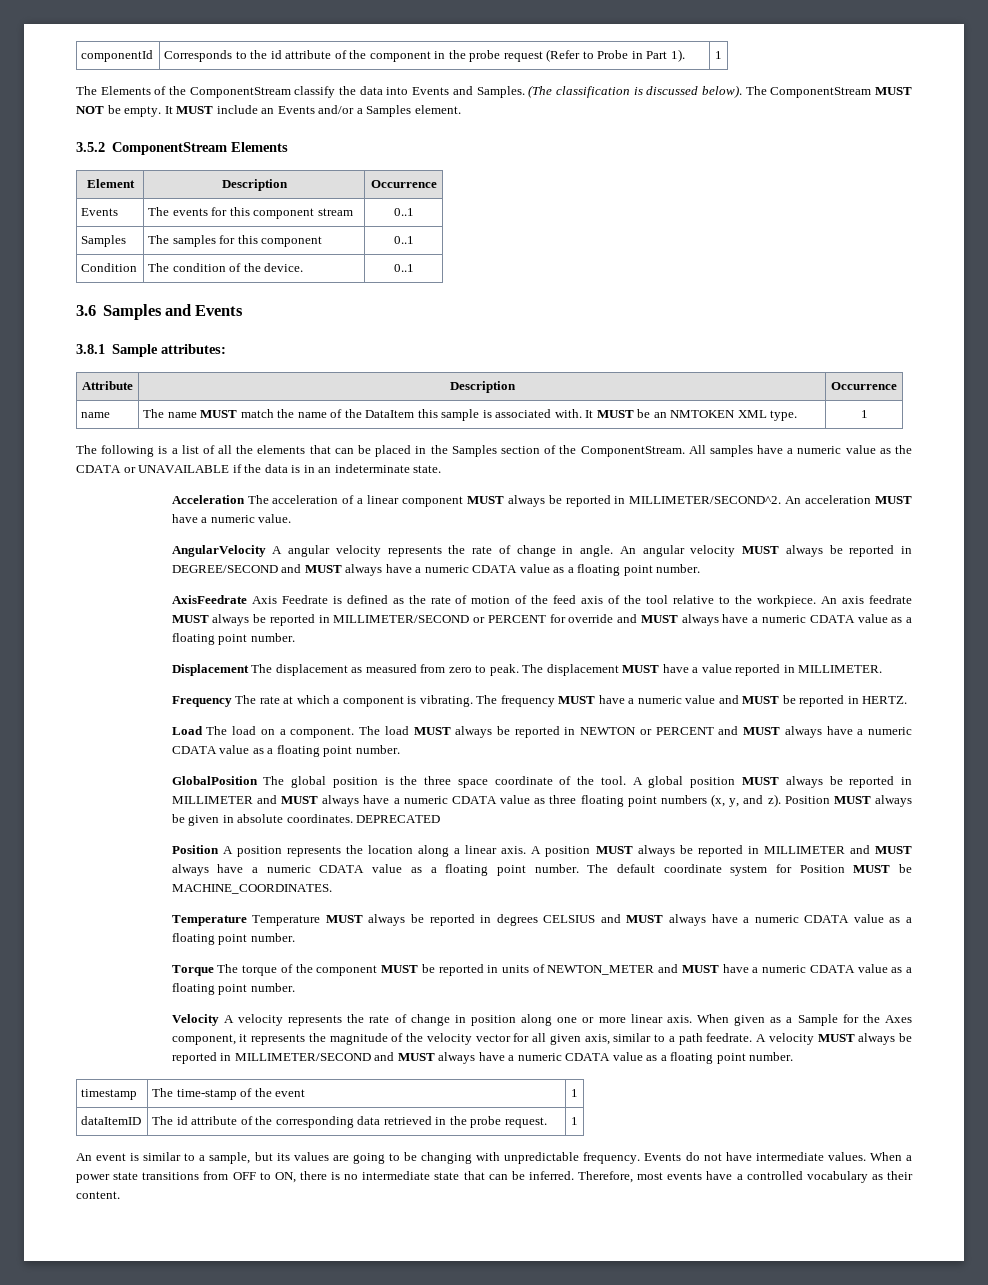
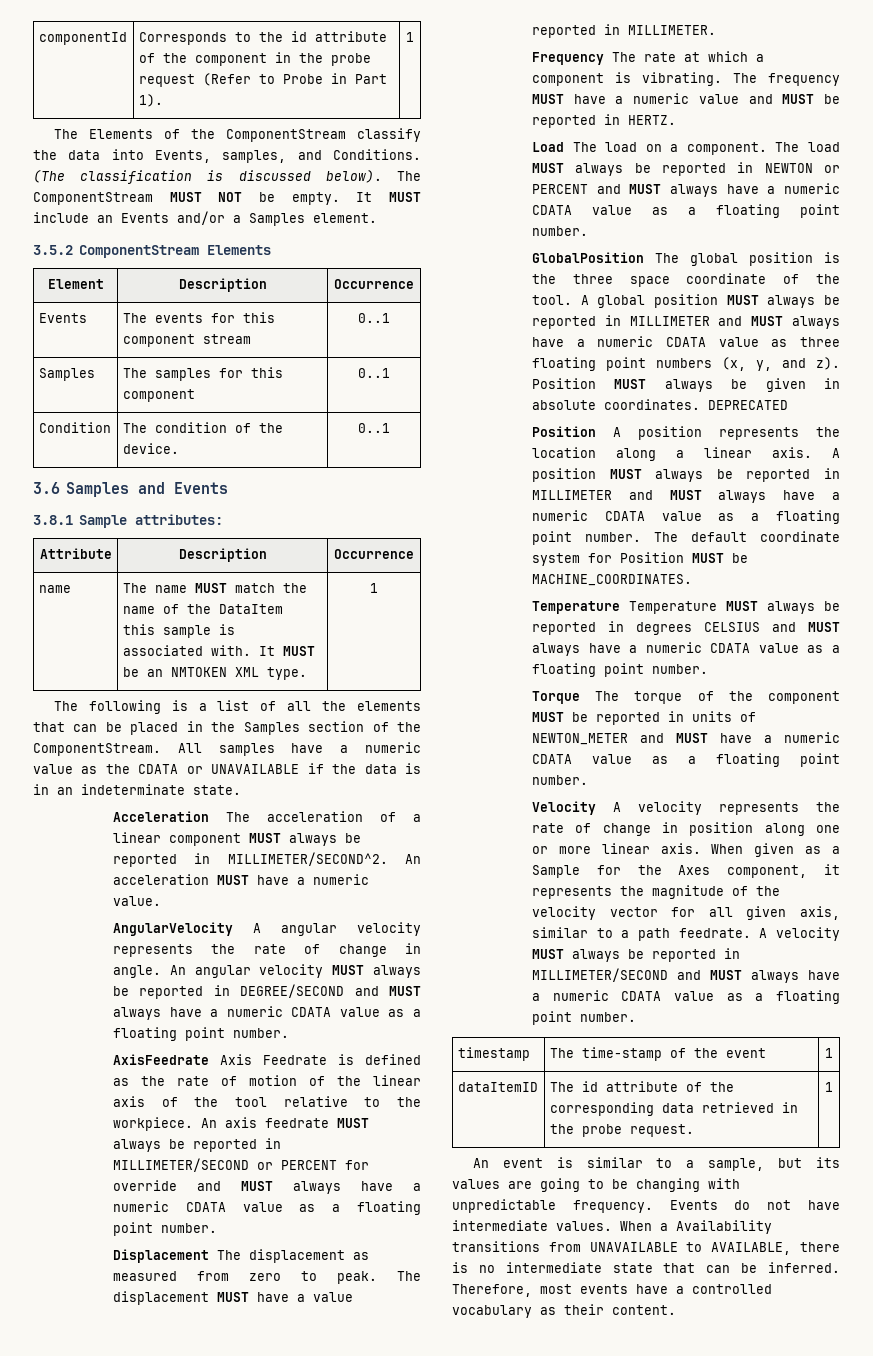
[412,86,525,98] Events and Samples. -> [155,149,421,163] Events, samples, and Conditions.
[553,595,577,604] feed -> [373,1075,422,1086] linear
[76,1171,296,1183] power state transitions from OFF to ON, -> [676,1220,772,1234] [452,1241,792,1255] Availability transitions from UNAVAILABLE to AVAILABLE,

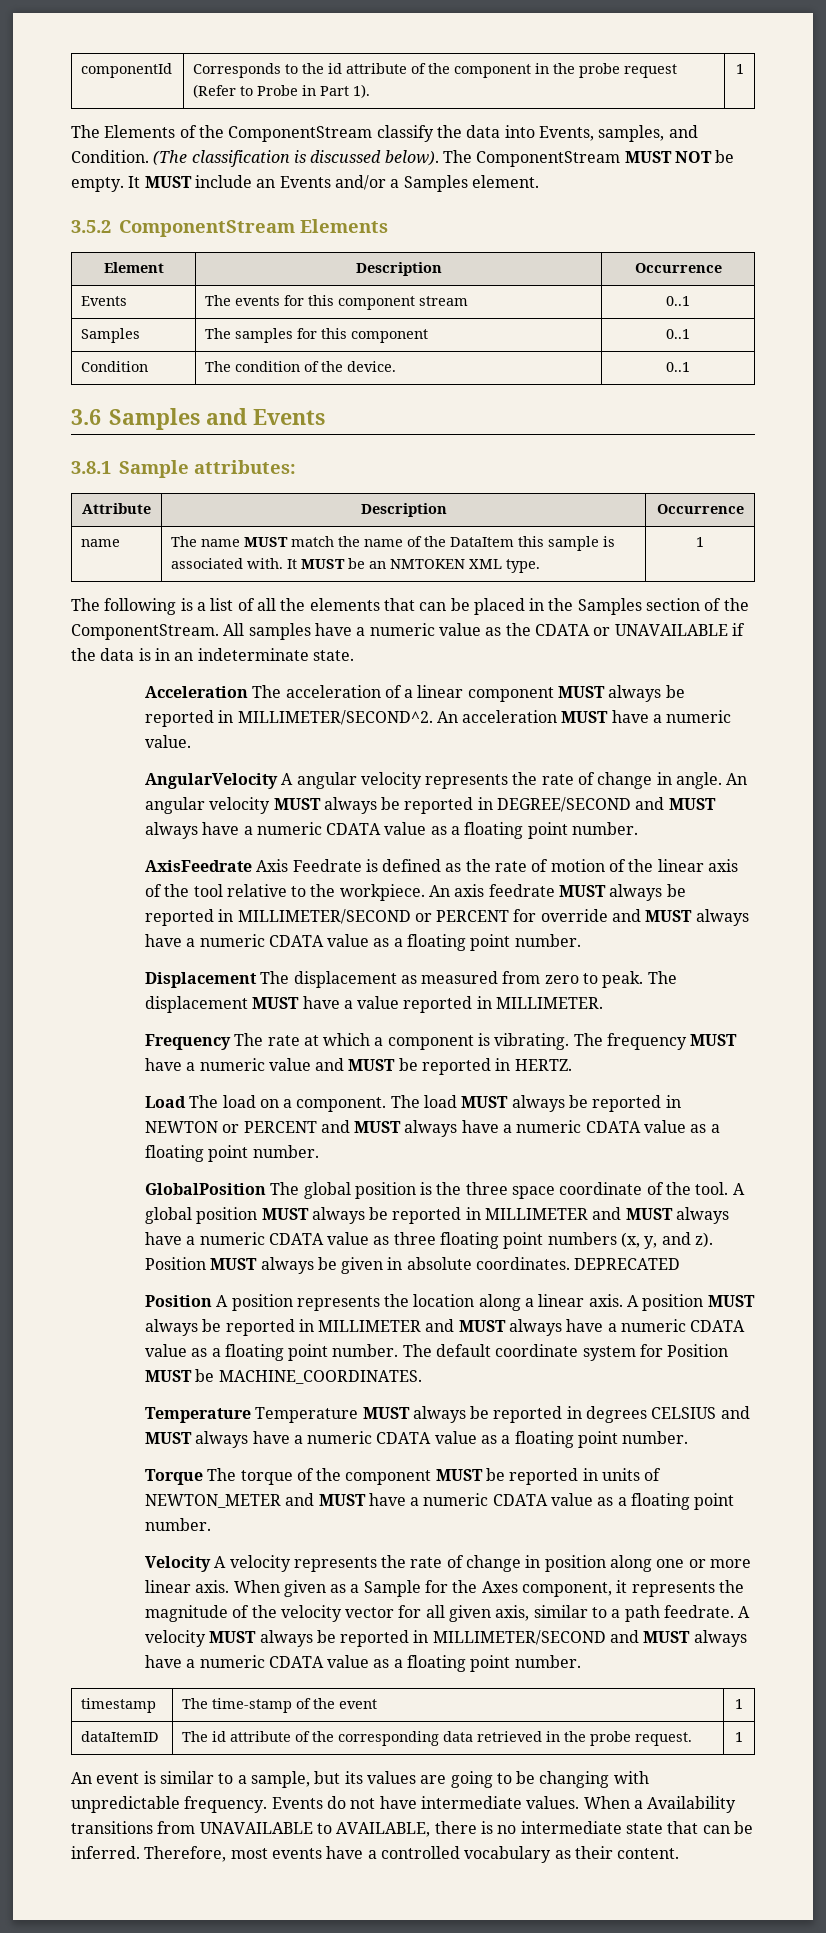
[333,149,421,160] Conditions. -> [71,150,149,163] Condition.

